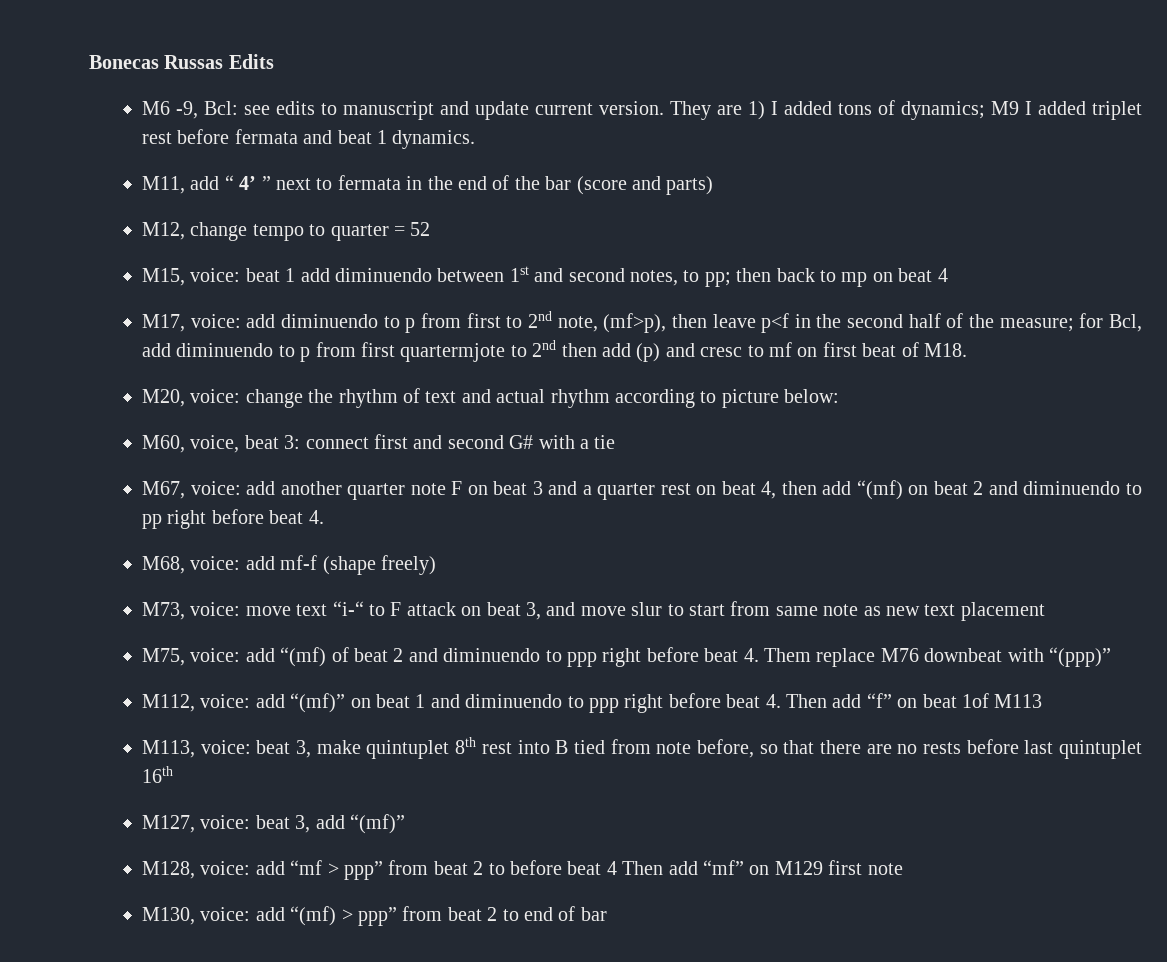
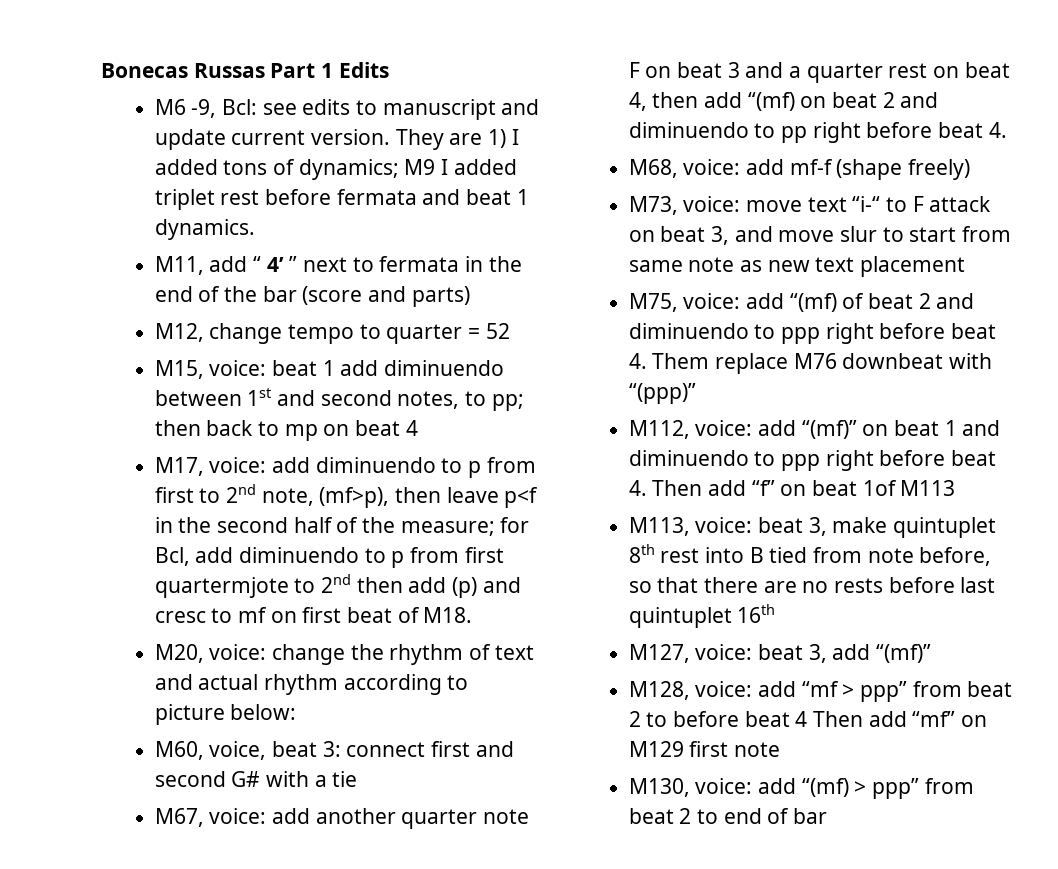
(224, 62) none -> [270,63,334,78] Part 1

